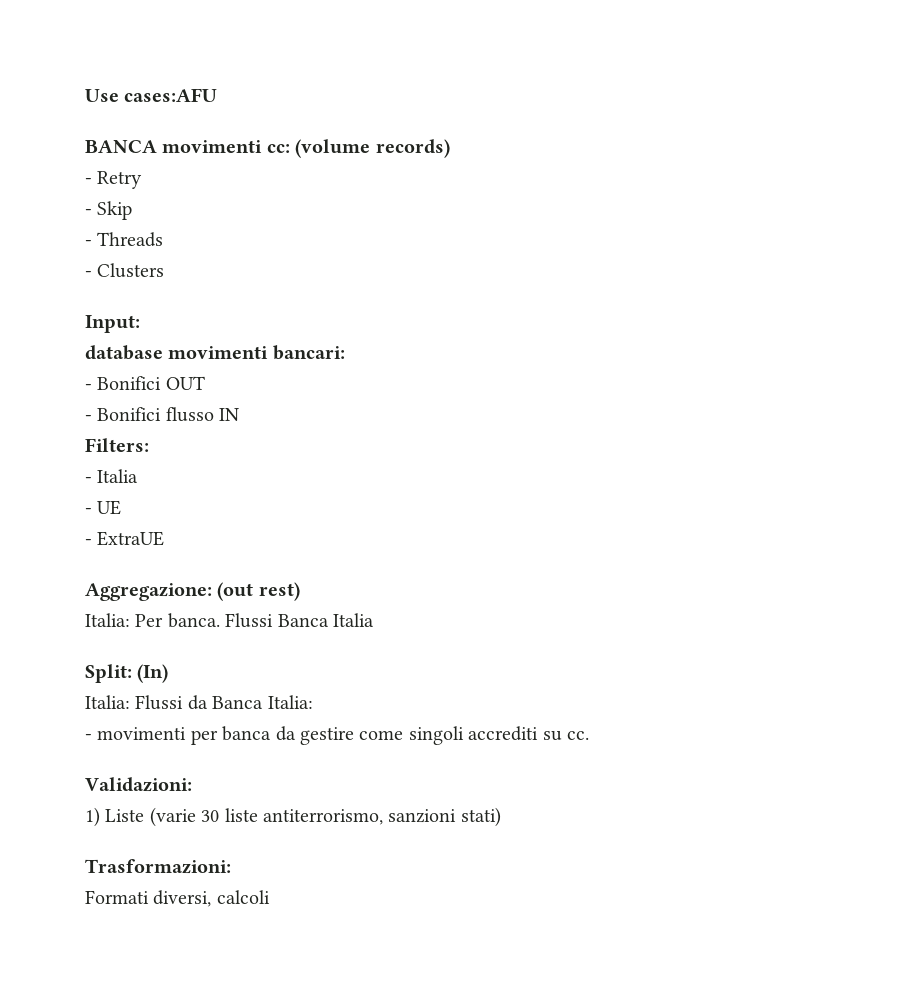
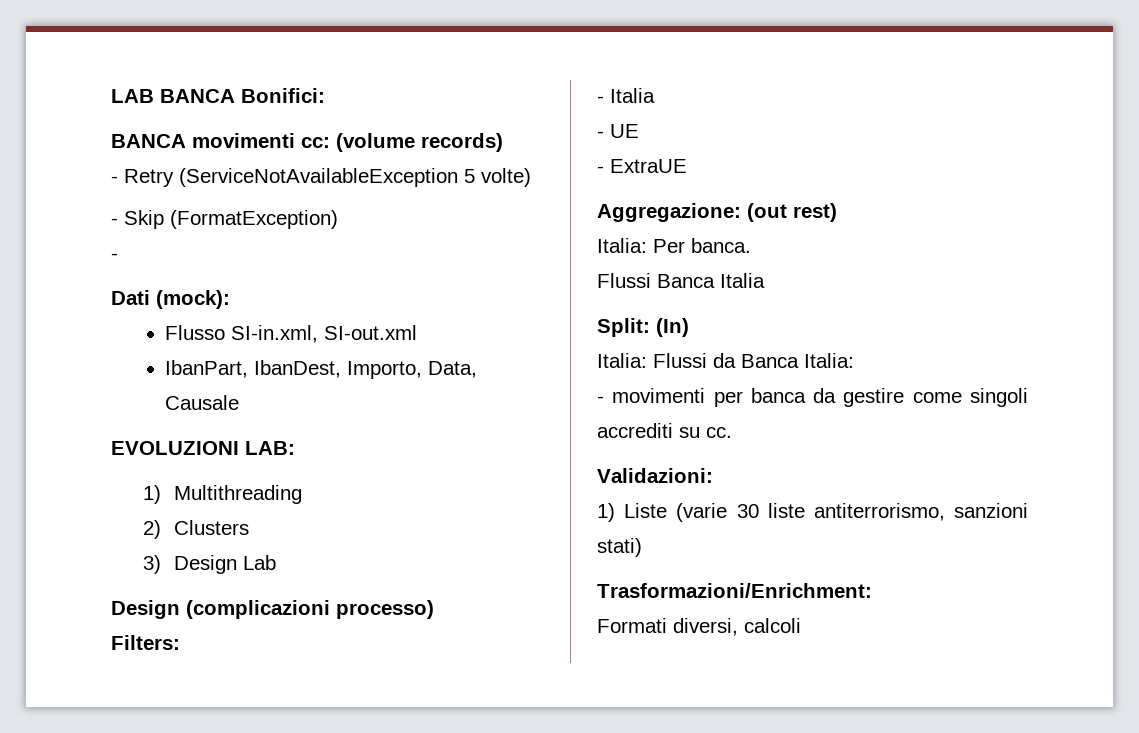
[85,88,218,102] Use cases:AFU -> [111,88,325,103] LAB BANCA Bonifici:
(143, 180) none -> [179,168,531,187] (ServiceNotAvailableException 5 volte)
[85,232,164,247] [85,263,165,278] [85,315,140,333] [85,345,345,360] [85,376,205,390] [85,407,240,422] // - Threads // - Clusters // Input: // database movimenti bancari: // - Bonifici OUT // - Bonifici flusso IN -> [170,210,338,229] [111,253,118,260] [111,290,230,309] [165,325,418,343] [165,360,478,379] [165,395,240,410] [111,441,295,455] [142,485,303,504] [142,520,250,539] [142,555,277,574] [111,600,434,619] (FormatException) // - // Dati (mock): // Flusso SI-in.xml, SI-out.xml // IbanPart, IbanDest, Importo, Data, Causale // EVOLUZIONI LAB: // 1) Multithreading // 2) Clusters // 3) Design Lab // Design (complicazioni processo)
(220, 620) none -> (751, 245) //
[85,859,231,874] Trasformazioni: -> [597,583,872,598] Trasformazioni/Enrichment:

